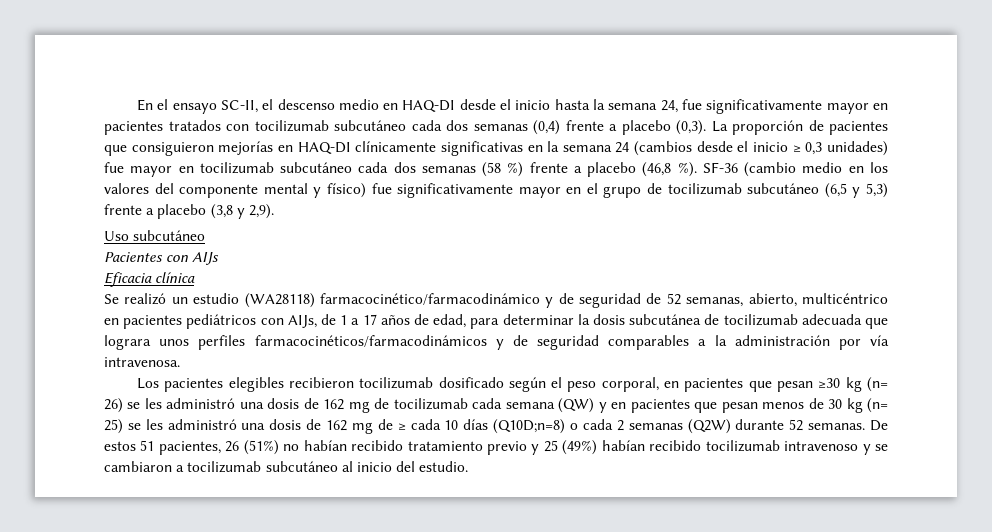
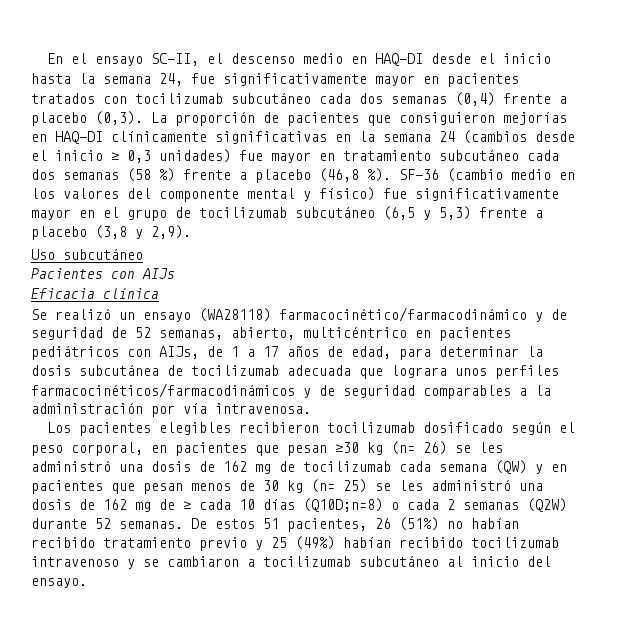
[199,162,274,174] tocilizumab -> [343,150,431,161] tratamiento
[193,293,240,304] estudio -> [143,312,191,322] ensayo
[419,461,469,472] estudio. -> [31,578,87,588] ensayo.

